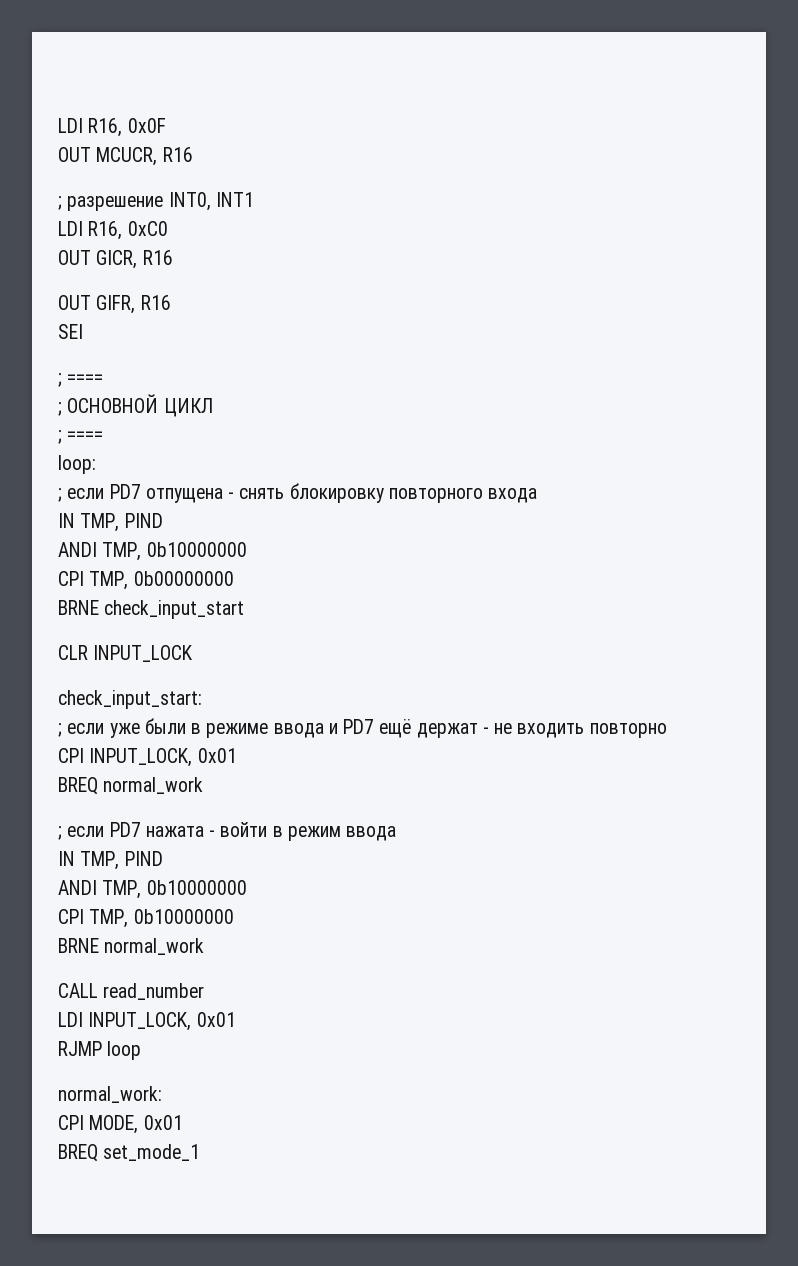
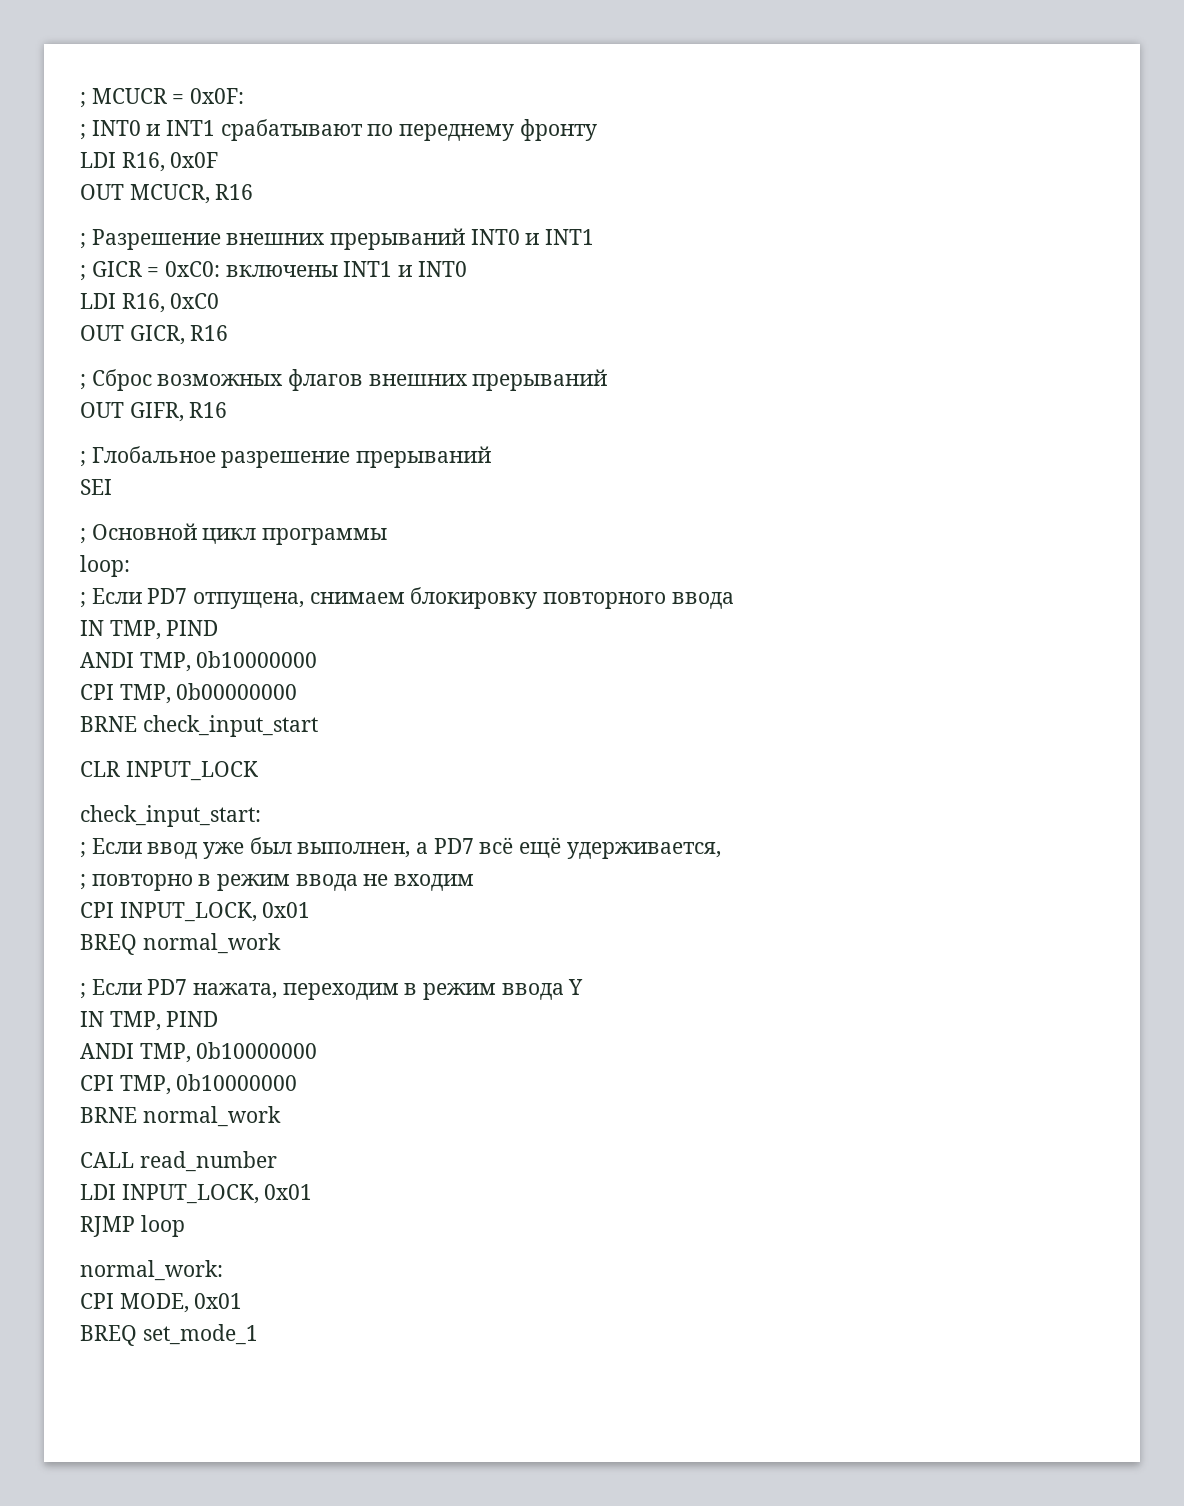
(58, 125) none -> [80,88,245,108] [80,119,597,141] ; MCUCR = 0x0F: // ; INT0 и INT1 срабатывают по переднему фронту //
[67,192,254,211] разрешение INT0, INT1 -> [91,228,595,250] [80,261,467,281] Разрешение внешних прерываний INT0 и INT1 // ; GICR = 0xC0: включены INT1 и INT0
[58,295,171,314] [58,324,83,339] [58,373,104,387] [58,394,213,417] [58,430,104,444] [58,455,96,474] [58,484,285,503] OUT GIFR, R16 // SEI // ; ==== // ; ОСНОВНОЙ ЦИКЛ // ; ==== // loop: // ; если PD7 отпущена - снять -> [80,369,608,391] [80,402,228,422] [80,446,492,468] [80,479,112,495] [80,523,388,545] [80,555,130,577] [80,588,405,609] ; Сброс возможных флагов внешних прерываний // OUT GIFR, R16 // ; Глобальное разрешение прерываний // SEI // ; Основной цикл программы // loop: // ; Если PD7 отпущена, снимаем
[488,488,538,503] входа -> [671,592,734,609] ввода
[67,718,667,738] если уже были в режиме ввода и PD7 ещё держат - не входить повторно -> [91,837,721,859] [80,874,475,891] Если ввод уже был выполнен, а PD7 всё ещё удерживается, // ; повторно в режим ввода не входим
[67,822,397,841] если PD7 нажата - войти в режим ввода -> [91,979,584,1000] Если PD7 нажата, переходим в режим ввода Y

